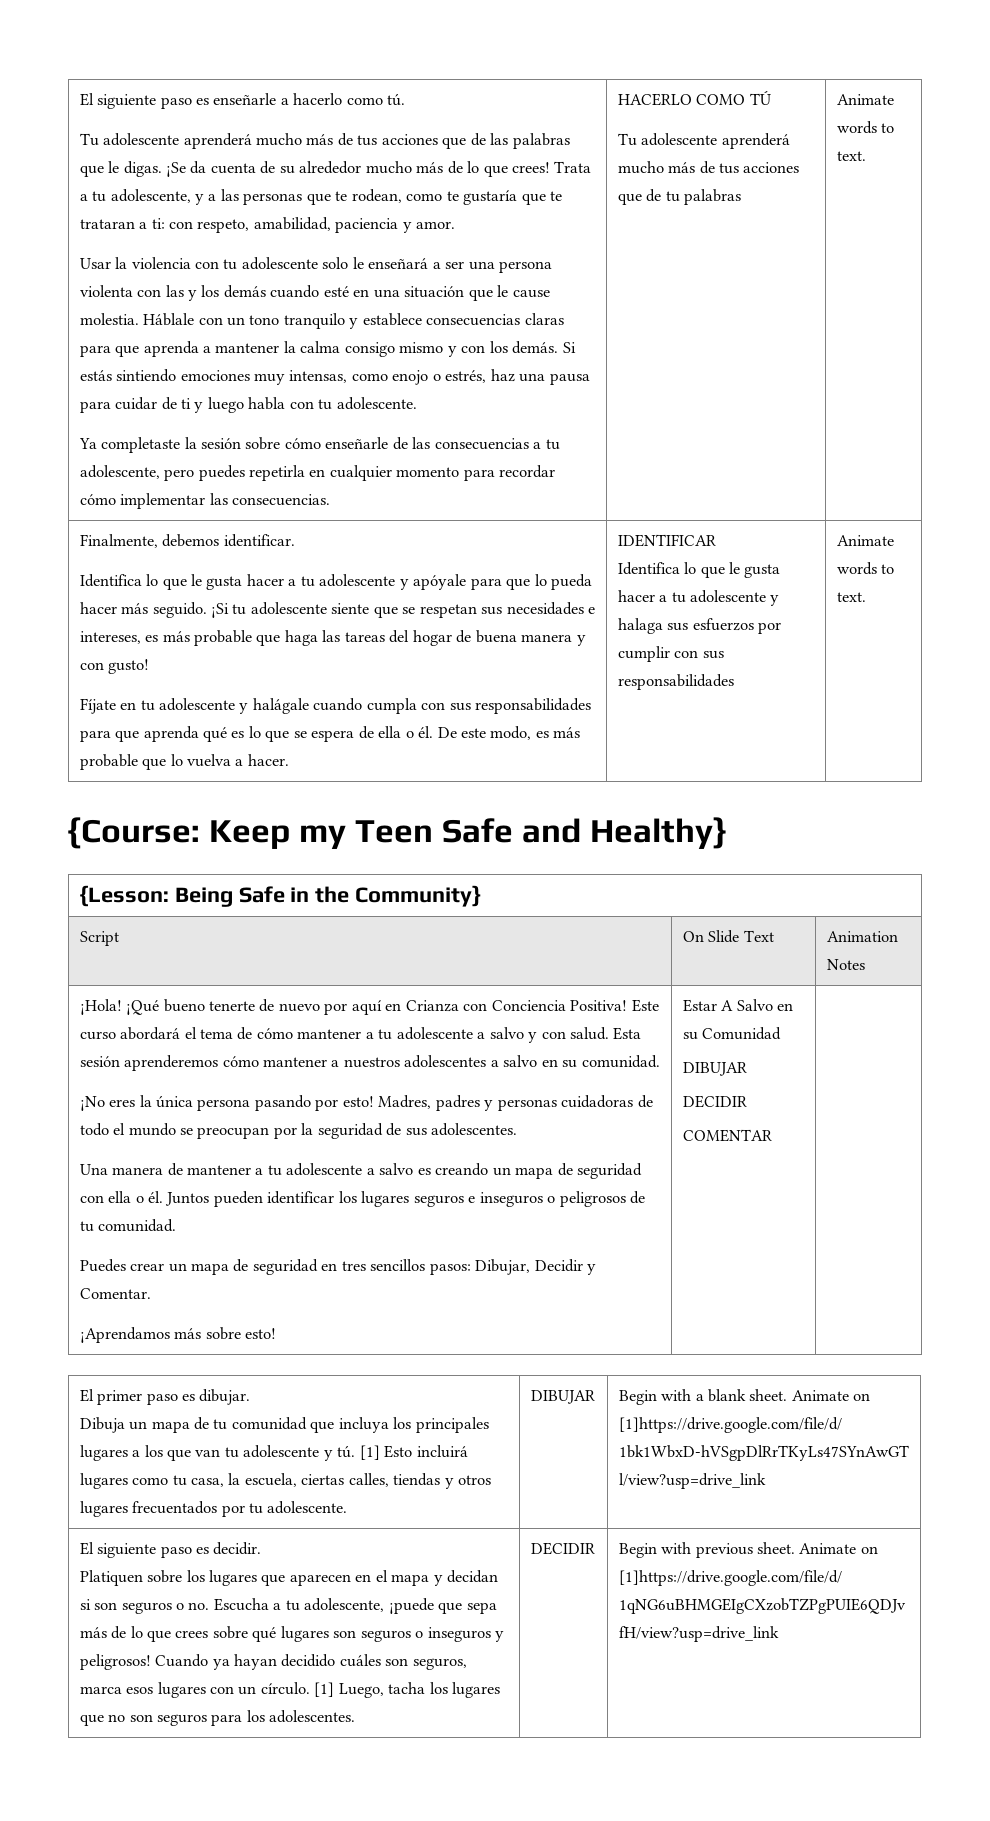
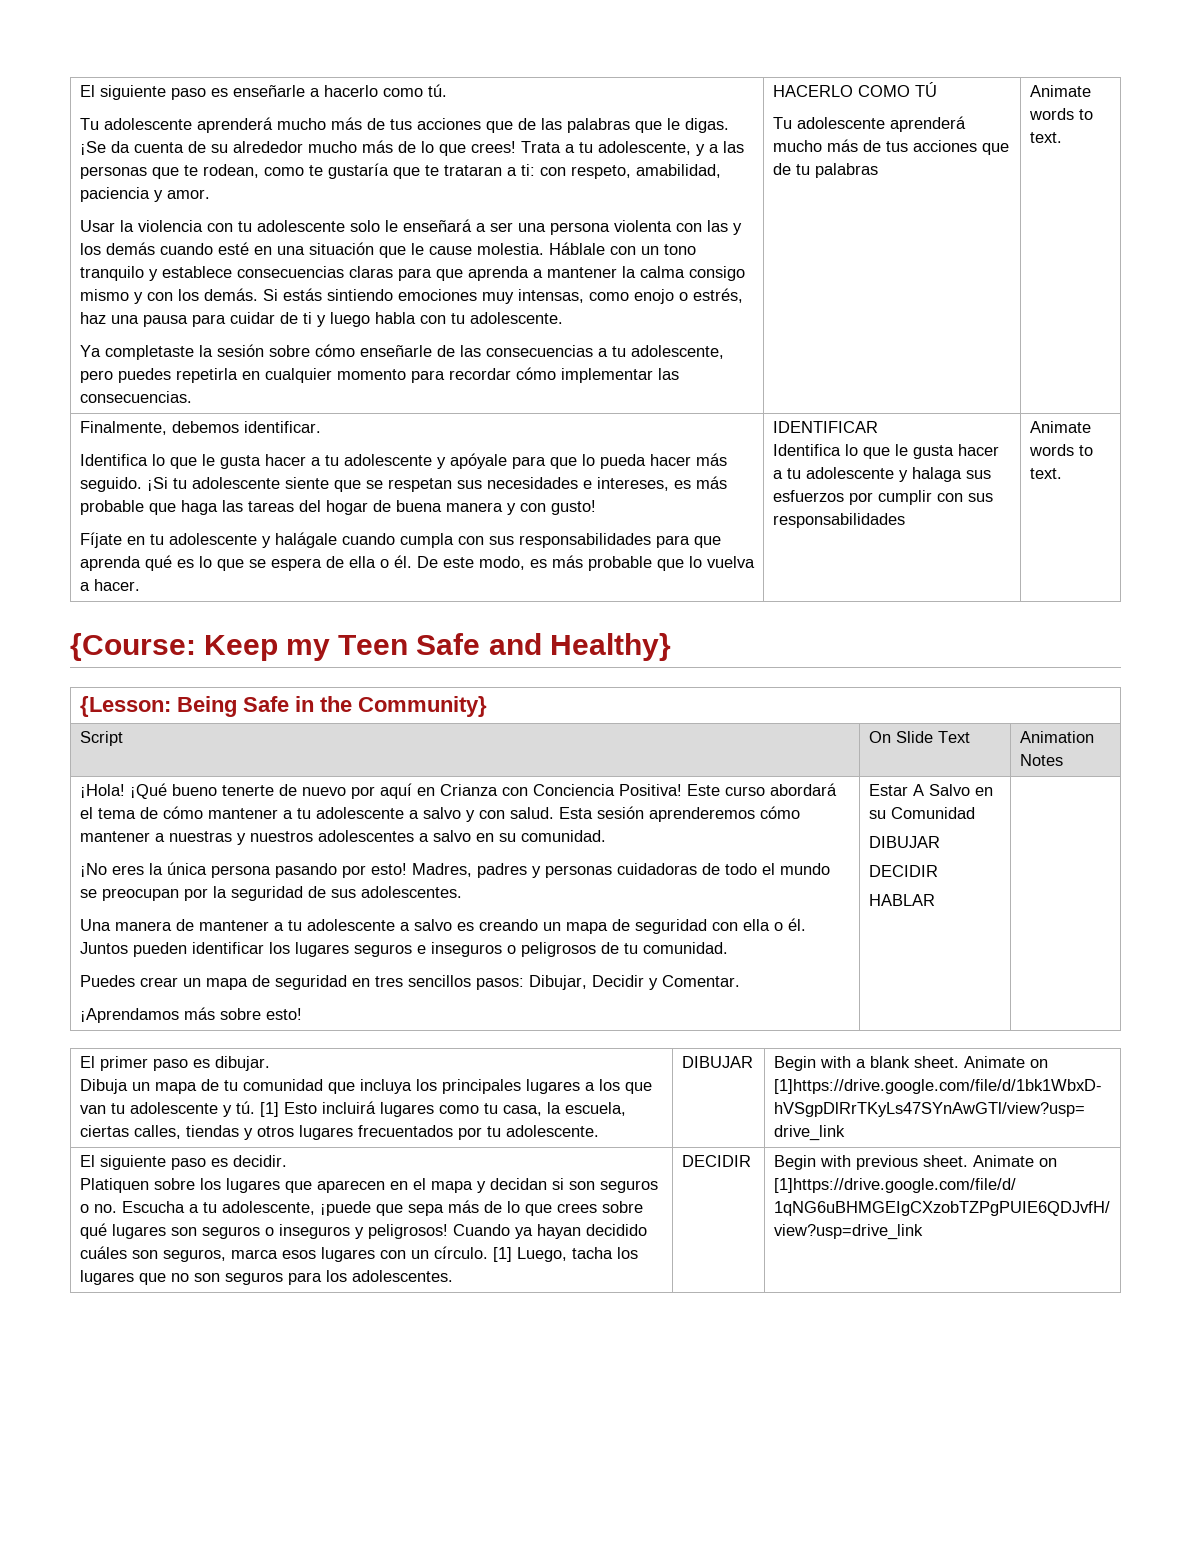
(340, 1063) none -> [168,831,246,845] nuestras y
[682,1129,772,1142] COMENTAR -> [868,894,935,906] HABLAR

